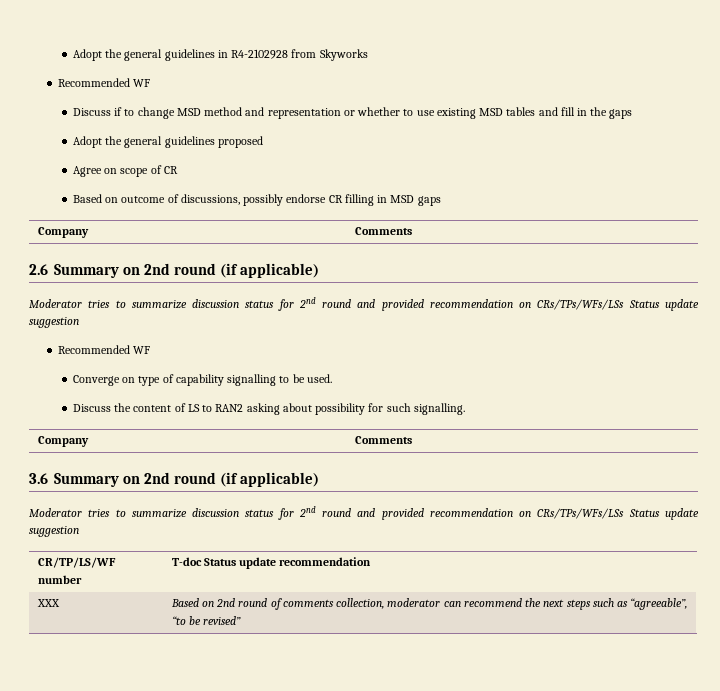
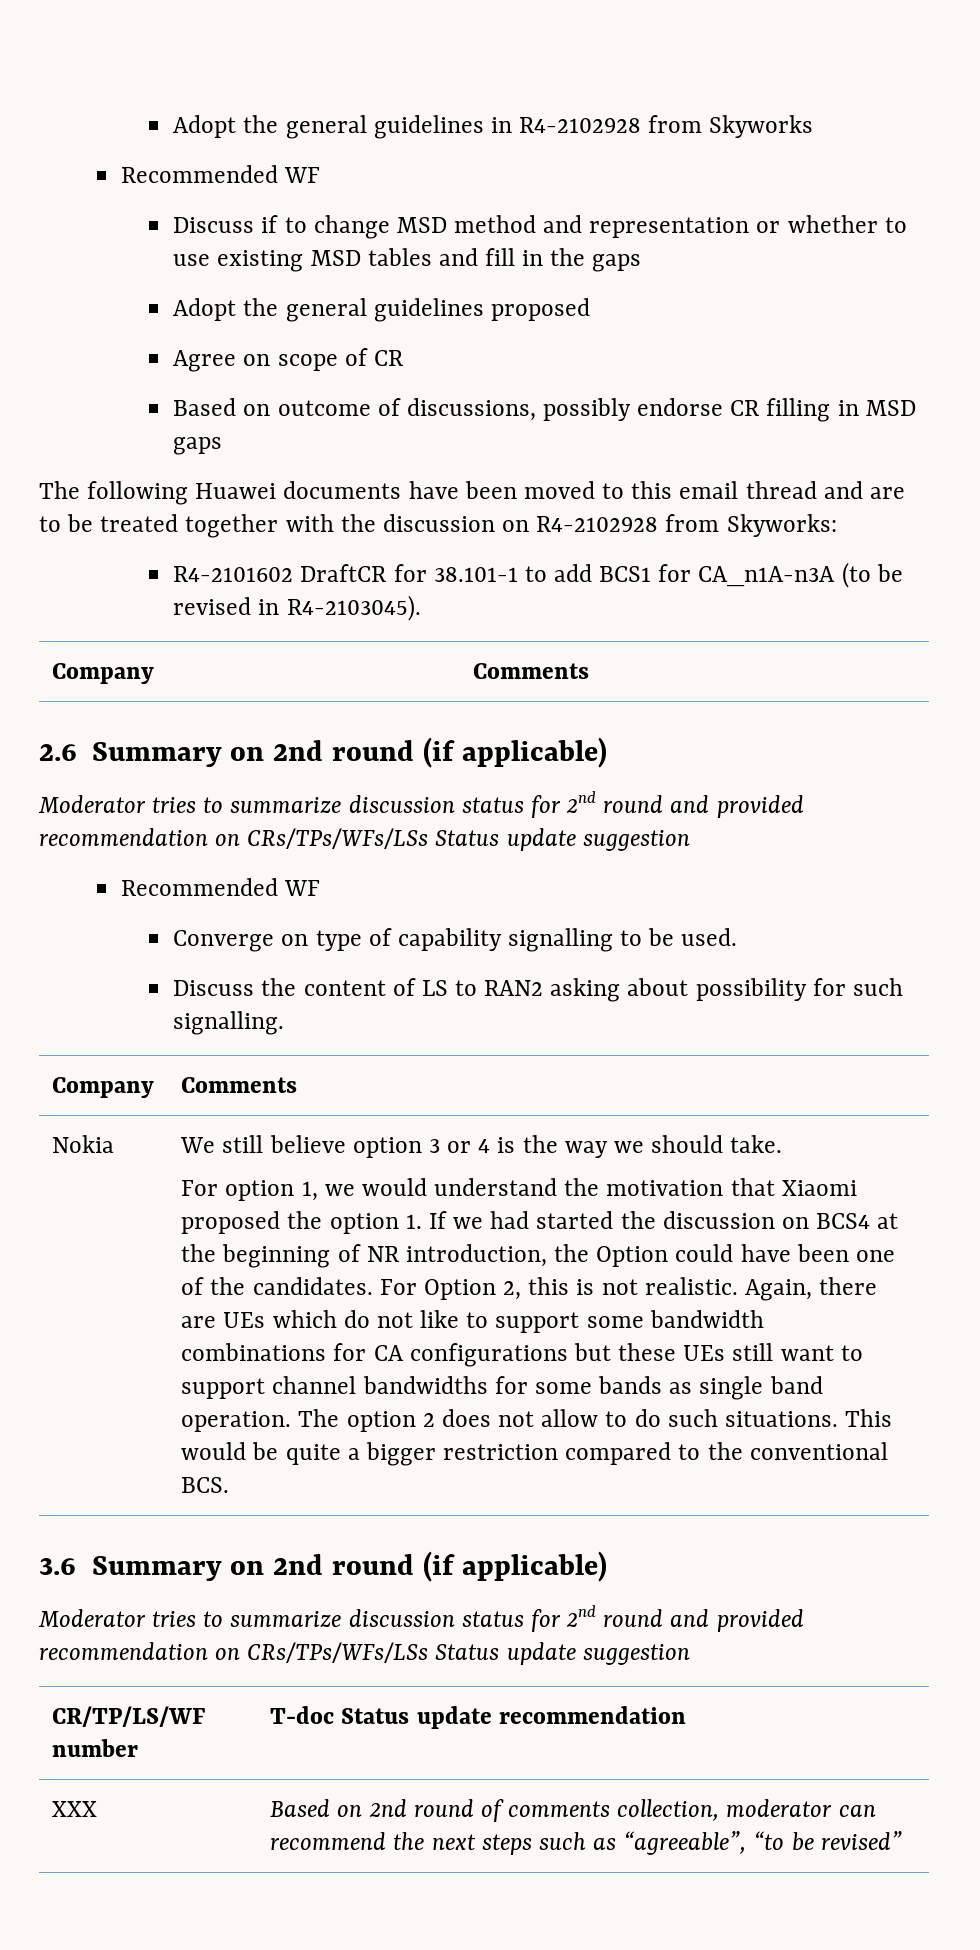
(441, 201) none -> [39,481,905,505] [39,514,837,538] [173,562,903,588] [173,595,421,621] // The following Huawei documents have been moved to this email thread and are to be treated together with the discussion on R4-2102928 from Skyworks: // R4-2101602 DraftCR for 38.101-1 to add BCS1 for CA_n1A-n3A (to be revised in R4-2103045).
(412, 440) none -> [52,1135,115,1153] [180,1135,783,1158] [181,1178,857,1201] [181,1211,899,1234] [181,1244,895,1268] [181,1277,877,1301] [181,1310,764,1333] [181,1343,863,1367] [181,1376,823,1400] [181,1409,892,1432] [181,1442,888,1466] [181,1477,230,1493] // Nokia | We still believe option 3 or 4 is the way we should take. // For option 1, we would understand the motivation that Xiaomi proposed the option 1. If we had started the discussion on BCS4 at the beginning of NR introduction, the Option could have been one of the candidates. For Option 2, this is not realistic. Again, there are UEs which do not like to support some bandwidth combinations for CA configurations but these UEs still want to support channel bandwidths for some bands as single band operation. The option 2 does not allow to do such situations. This would be quite a bigger restriction compared to the conventional BCS.

